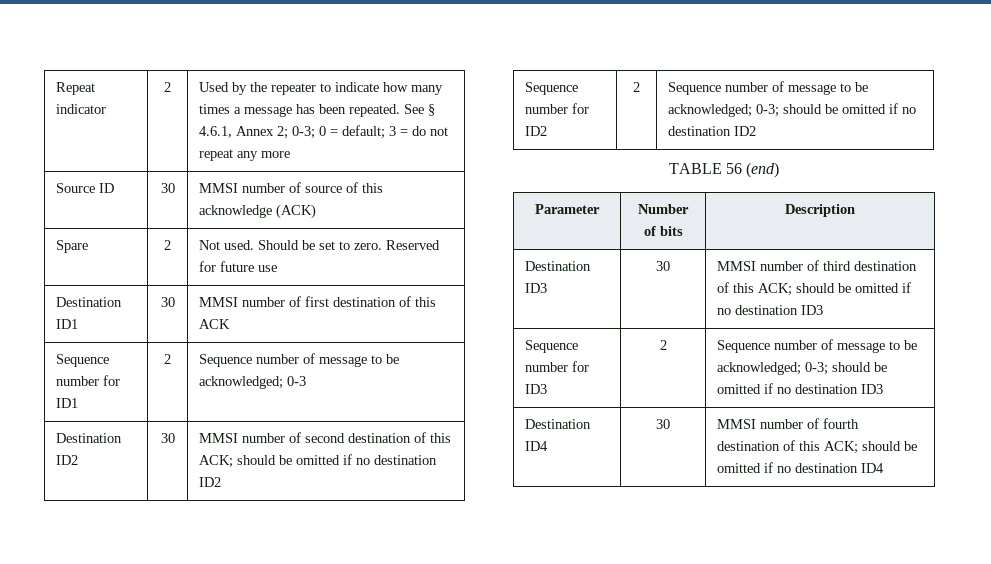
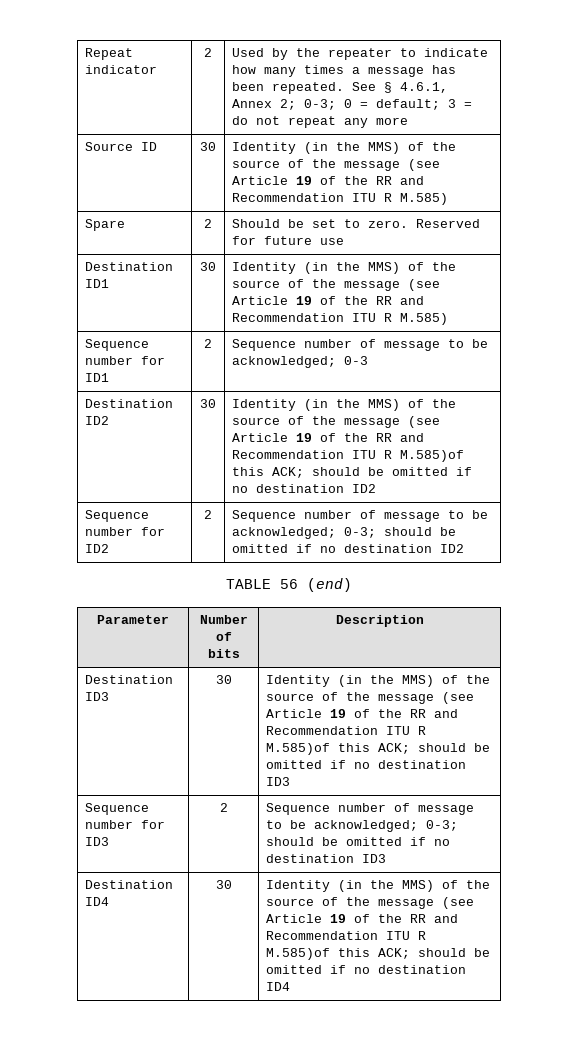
[199,182,384,193] [199,204,317,219] MMSI number of source of this acknowledge (ACK) -> [232,142,457,154] [232,159,441,171] [232,176,425,185] [232,193,449,205] Identity (in the MMS) of the source of the message (see Article 19 of the RR and Recommendation ITU R M.585)
[199,240,255,250] Not used. -> (212, 223) none
[199,296,437,307] [199,319,231,329] MMSI number of first destination of this ACK -> [232,262,457,274] [232,279,441,291] [232,296,425,305] [232,313,449,325] Identity (in the MMS) of the source of the message (see Article 19 of the RR and Recommendation ITU R M.585)
[199,432,427,443] MMSI number of second destination of -> [232,399,457,411] [232,416,441,428] [232,433,425,442] [232,450,465,462] Identity (in the MMS) of the source of the message (see Article 19 of the RR and Recommendation ITU R M.585)of
[717,260,918,271] [717,282,730,293] MMSI number of third destination of -> [266,675,491,687] [266,692,475,704] [266,709,459,718] [266,726,427,735] [266,743,331,755] Identity (in the MMS) of the source of the message (see Article 19 of the RR and Recommendation ITU R M.585)of
[717,418,860,429] [717,440,796,451] MMSI number of fourth destination of -> [266,880,491,892] [266,897,475,909] [266,914,459,923] [266,931,427,940] [266,948,331,960] Identity (in the MMS) of the source of the message (see Article 19 of the RR and Recommendation ITU R M.585)of

